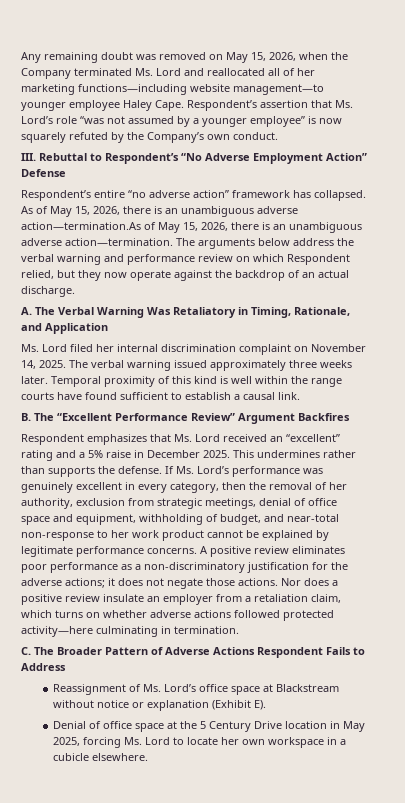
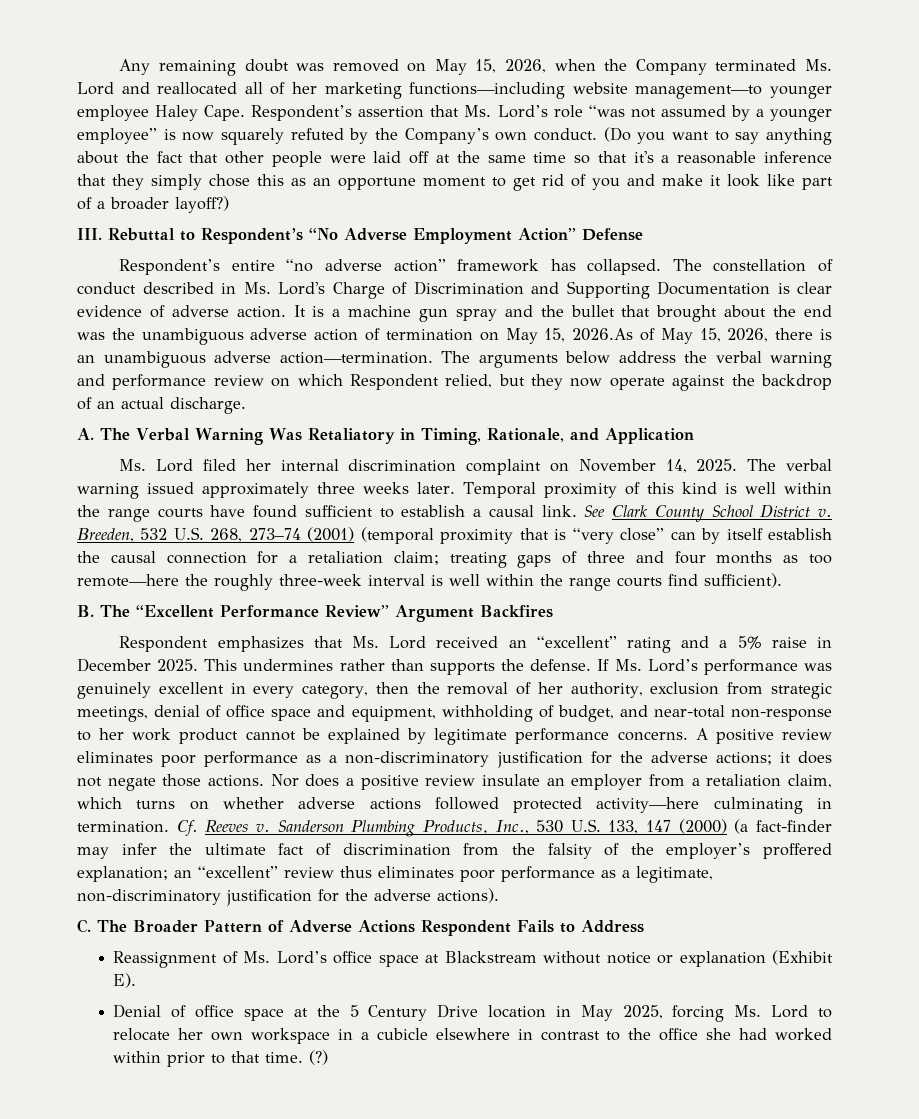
(278, 136) none -> [603,127,832,145] [77,151,833,167] [77,174,833,191] [77,196,229,213] (Do you want to say anything about the fact that other people were laid off at the same time so that it's a reasonable inference that they simply chose this as an opportune moment to get rid of you and make it look like part of a broader layoff?)
[21,206,298,217] [21,222,141,230] As of May 15, 2026, there is an unambiguous adverse action—termination.As -> [672,259,833,272] [77,281,832,299] [77,305,832,322] [77,328,634,345] The constellation of conduct described in Ms. Lord's Charge of Discrimination and Supporting Documentation is clear evidence of adverse action. It is a machine gun spray and the bullet that brought about the end was the unambiguous adverse action of termination on May 15, 2026.As
(300, 396) none -> [584,504,833,522] [77,527,832,544] [77,551,832,568] [77,573,782,591] See Clark County School District v. Breeden, 532 U.S. 268, 273–74 (2001) (temporal proximity that is “very close” can by itself establish the causal connection for a retaliation claim; treating gaps of three and four months as too remote—here the roughly three-week interval is well within the range courts find sufficient).
(239, 630) none -> [176,819,832,837] [77,843,833,859] [77,866,713,883] [77,888,499,906] Cf. Reeves v. Sanderson Plumbing Products, Inc., 530 U.S. 133, 147 (2000) (a fact-finder may infer the ultimate fact of discrimination from the falsity of the employer’s proffered explanation; an “excellent” review thus eliminates poor performance as a legitimate, non-discriminatory justification for the adverse actions).
[186,737,218,745] locate -> [113,1028,171,1041] relocate
[91,753,148,761] elsewhere. -> [435,1028,832,1041] [113,1050,329,1067] elsewhere in contrast to the office she had worked within prior to that time. (?)

